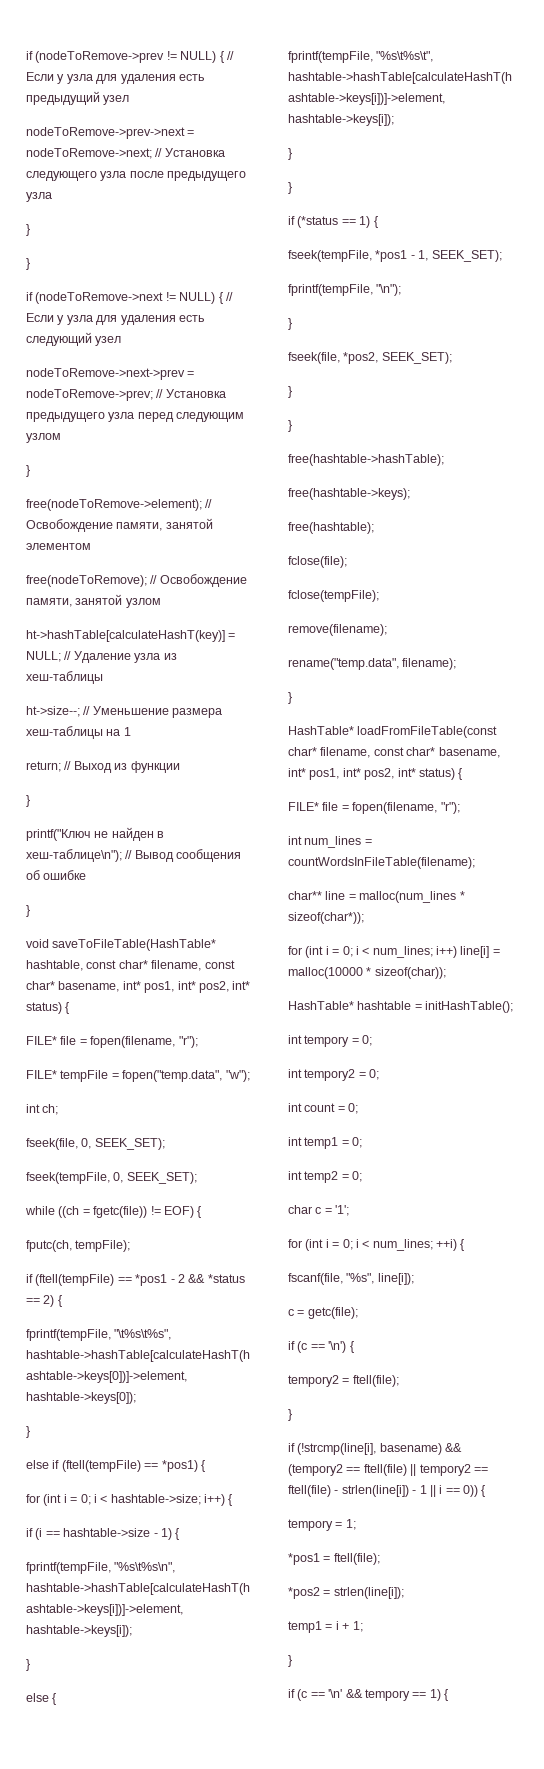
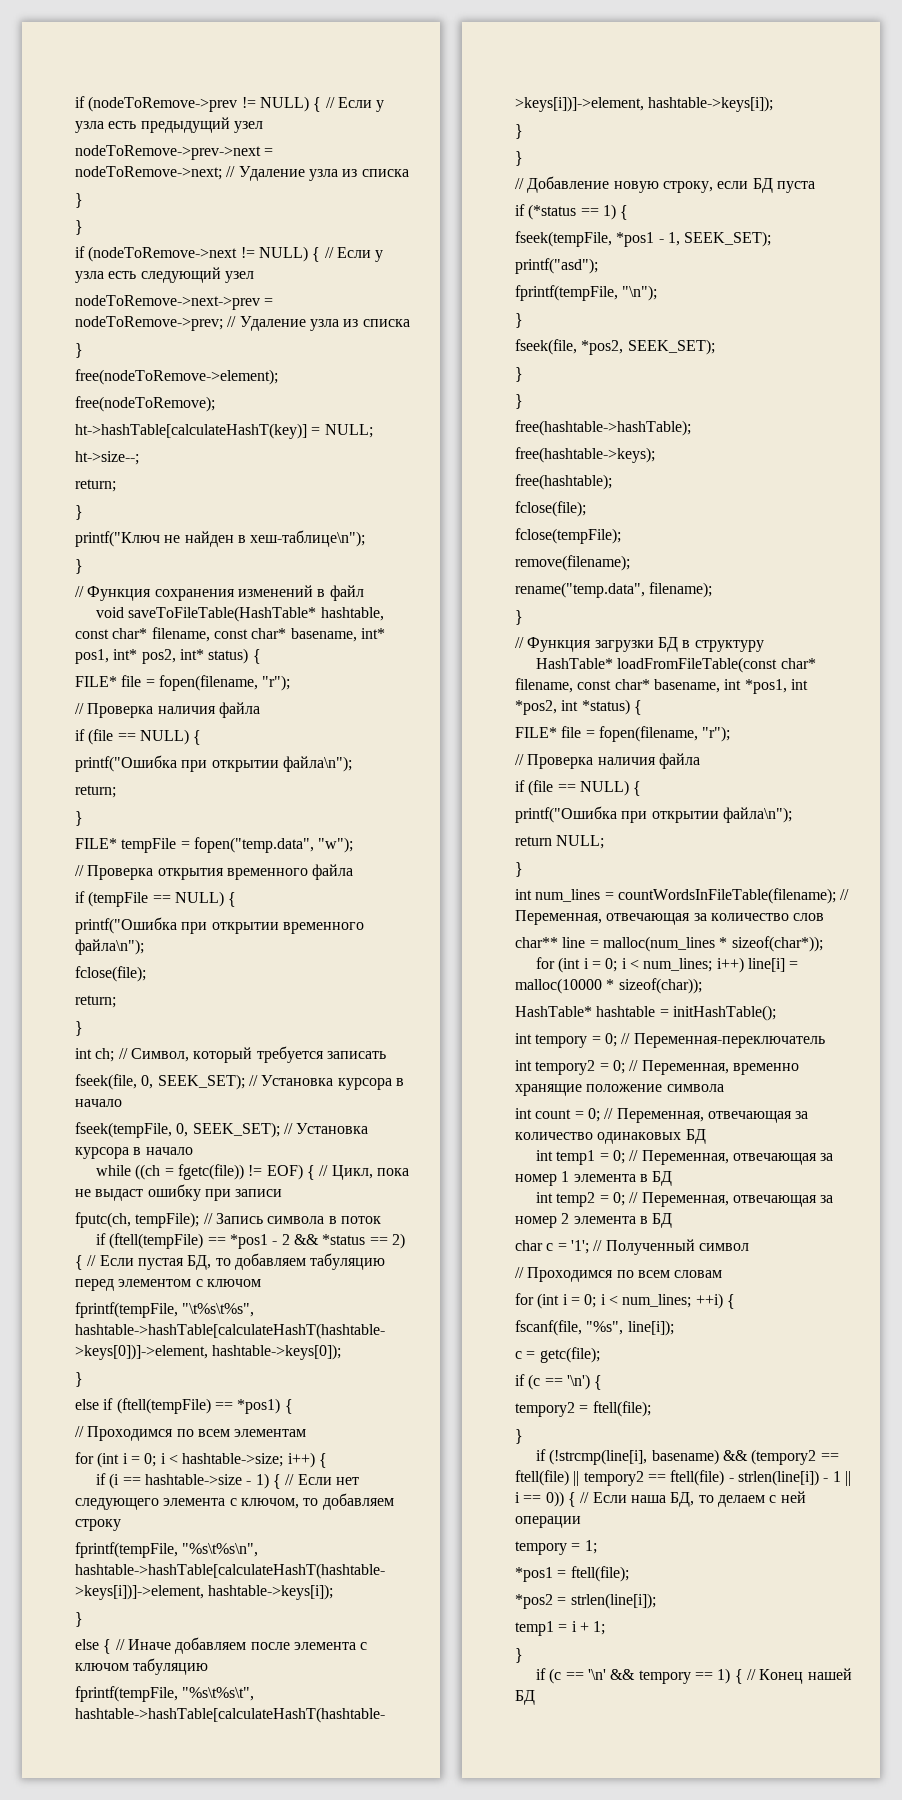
[96,74,176,84] для удаления -> (104, 127) none
[164,148,225,157] [26,171,247,181] [26,192,52,202] Установка следующего узла после предыдущего узла -> [238,166,409,181] Удаление узла из списка
[96,315,176,325] для удаления -> (104, 277) none
[165,389,226,398] [26,412,245,422] [26,433,61,443] [26,465,30,477] [26,499,213,511] [26,518,213,532] [26,543,91,550] [26,574,247,587] [26,594,161,608] [26,630,236,642] [26,651,177,663] [26,671,103,684] [26,706,223,718] [26,726,131,739] [26,761,180,773] Установка предыдущего узла перед следующим узлом // } // free(nodeToRemove->element); // Освобождение памяти, занятой элементом // free(nodeToRemove); // Освобождение памяти, занятой узлом // ht->hashTable[calculateHashT(key)] = NULL; // Удаление узла из хеш-таблицы // ht->size--; // Уменьшение размера хеш-таблицы на 1 // return; // Выход из функции -> [239,316,410,331] [75,343,83,358] [75,369,278,385] [75,396,215,412] [75,423,373,439] [75,451,139,465] [75,479,116,492] Удаление узла из списка // } // free(nodeToRemove->element); // free(nodeToRemove); // ht->hashTable[calculateHashT(key)] = NULL; // ht->size--; // return;
[125,849,242,862] [26,870,87,880] [26,905,30,917] // Вывод сообщения об ошибке // } -> [75,559,83,574] [75,585,364,601] // } // // Функция сохранения изменений в файл
(198, 1042) none -> [75,702,260,718] [75,729,202,745] [75,755,352,772] [75,785,116,798] [75,811,83,826] // // Проверка наличия файла // if (file == NULL) { // printf("Ошибка при открытии файла\n"); // return; // }
[26,1104,59,1115] [26,1138,165,1150] [26,1172,197,1184] int ch; // fseek(file, 0, SEEK_SET); // fseek(tempFile, 0, SEEK_SET); -> [75,864,354,880] [75,891,237,907] [75,917,364,934] [75,939,144,955] [75,966,146,982] [75,995,116,1008] [75,1021,83,1036] [75,1046,386,1063] [75,1074,404,1090] [75,1099,122,1107] [75,1122,369,1138] [75,1147,193,1159] // Проверка открытия временного файла // if (tempFile == NULL) { // printf("Ошибка при открытии временного файла\n"); // fclose(file); // return; // } // int ch; // Символ, который требуется записать // fseek(file, 0, SEEK_SET); // Установка курсора в начало // fseek(tempFile, 0, SEEK_SET); // Установка курсора в начало
[26,1240,131,1252] // fputc(ch, tempFile); -> [319,1165,410,1180] [75,1184,283,1201] [75,1212,381,1228] // Цикл, пока не выдаст ошибку при записи // fputc(ch, tempFile); // Запись символа в поток
(62, 1301) none -> [87,1253,386,1270] [75,1279,261,1291] // Если пустая БД, то добавляем табуляцию перед элементом с ключом
(205, 1466) none -> [75,1426,307,1441] // // Проходимся по всем элементам
(180, 1534) none -> [285,1474,360,1485] [75,1493,394,1510] [75,1519,121,1531] // Если нет следующего элемента с ключом, то добавляем строку
(57, 1699) none -> [115,1637,368,1654] [75,1658,209,1675] // Иначе добавляем после элемента с ключом табуляцию
(292, 188) none -> [515,176,815,193] // // Добавление новую строку, если БД пуста
(502, 256) none -> [515,258,598,274] // printf("asd");
(292, 698) none -> [515,637,764,652] // // Функция загрузки БД в структуру
[288,768,463,780] [288,802,460,814] [288,836,372,848] [288,857,475,869] int* pos1, int* pos2, int* status) { // FILE* file = fopen(filename, "r"); // int num_lines = countWordsInFileTable(filename); -> [724,679,808,694] [515,699,642,715] [515,726,731,742] [515,753,700,769] [515,780,642,796] [515,806,792,823] [515,835,605,849] [515,862,523,877] [515,888,850,904] [515,910,825,925] int *pos1, int *pos2, int *status) { // FILE* file = fopen(filename, "r"); // // Проверка наличия файла // if (file == NULL) { // printf("Ошибка при открытии файла\n"); // return NULL; // } // int num_lines = countWordsInFileTable(filename); // Переменная, отвечающая за количество слов
(373, 1040) none -> [621,1033,825,1048] // Переменная-переключатель
[288,1103,359,1114] [288,1137,363,1149] [288,1171,363,1183] [288,1205,350,1216] // int count = 0; // int temp1 = 0; // int temp2 = 0; // char c = '1'; -> [629,1060,799,1075] [515,1084,724,1096] [515,1108,809,1123] [515,1129,706,1144] [536,1150,834,1165] [515,1171,673,1186] [536,1192,834,1207] [515,1213,673,1228] [515,1239,749,1255] [515,1267,723,1282] // Переменная, временно хранящие положение символа // int count = 0; // Переменная, отвечающая за количество одинаковых БД // int temp1 = 0; // Переменная, отвечающая за номер 1 элемента в БД // int temp2 = 0; // Переменная, отвечающая за номер 2 элемента в БД // char c = '1'; // Полученный символ // // Проходимся по всем словам
(486, 1491) none -> [580,1491,806,1507] [515,1516,581,1528] // Если наша БД, то делаем с ней операции
(448, 1695) none -> [747,1668,852,1684] [515,1690,535,1705] // Конец нашей БД

